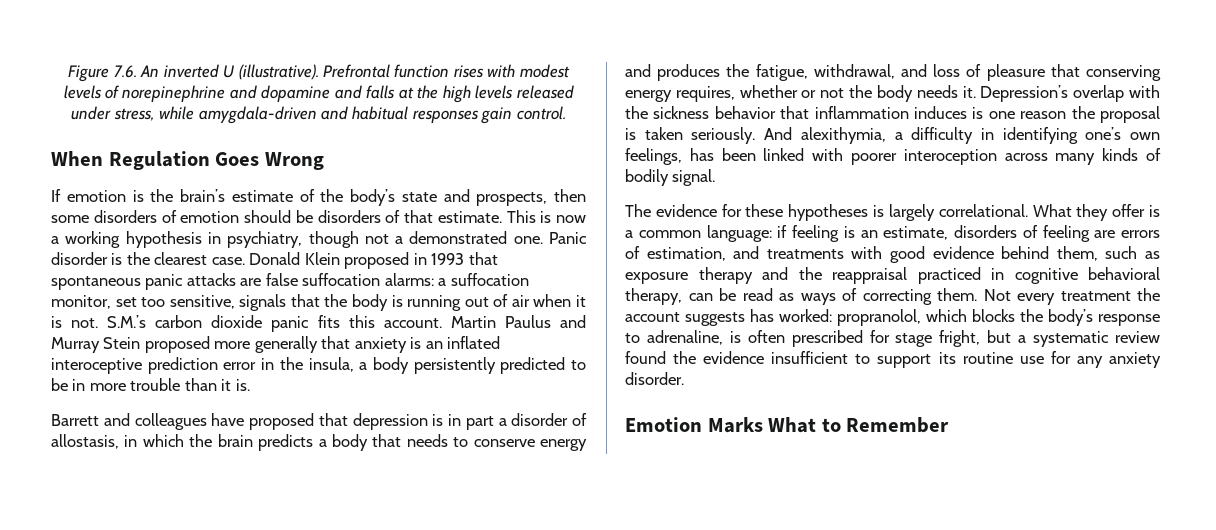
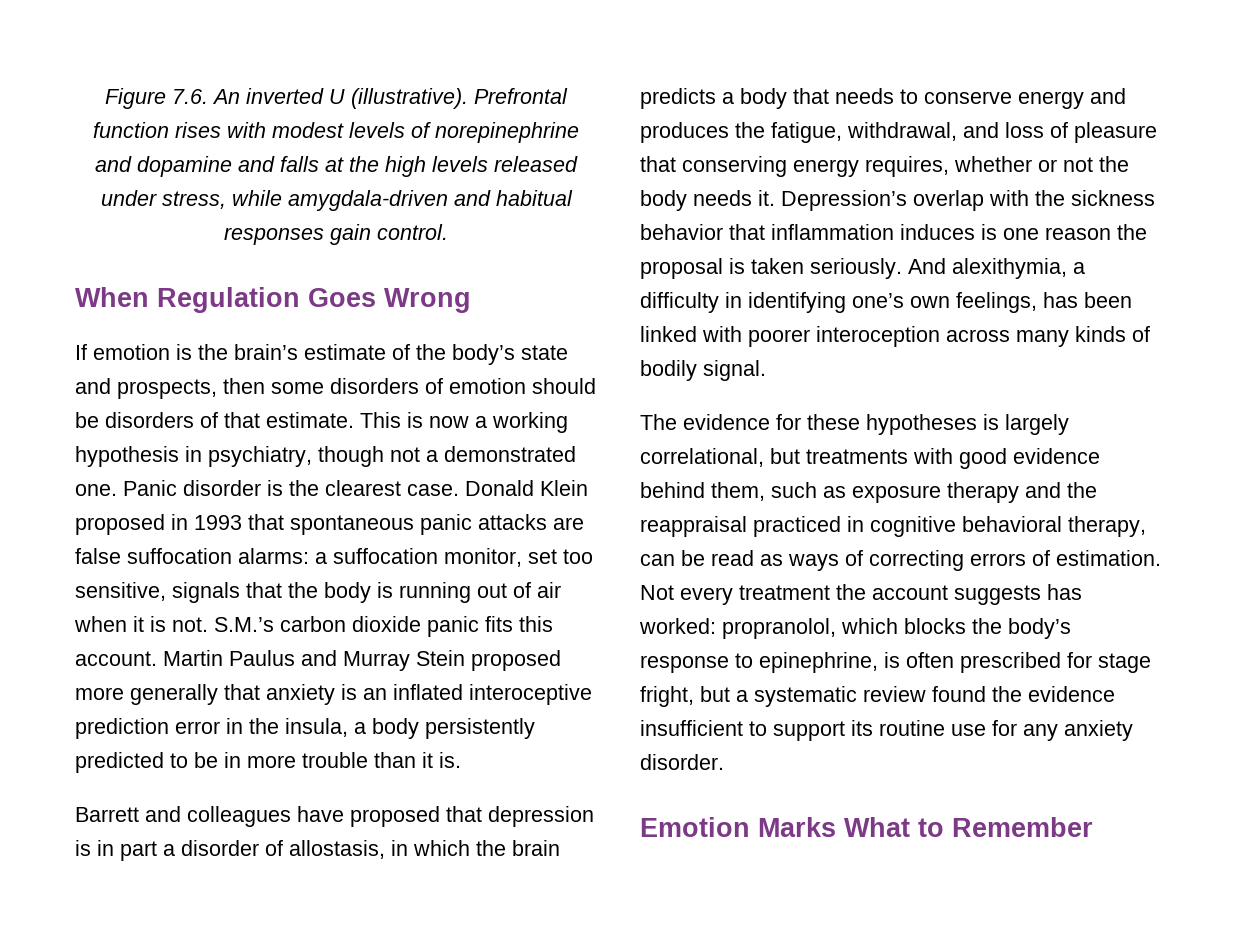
[938,204,1160,221] [625,225,1160,242] [625,246,760,261] correlational. What they offer is a common language: if feeling is an estimate, disorders of feeling are errors of estimation, and -> [640,448,800,467] correlational, but
[937,288,977,301] them. -> [970,550,1161,566] errors of estimation.
[646,330,723,345] adrenaline, -> [759,652,878,673] epinephrine,

